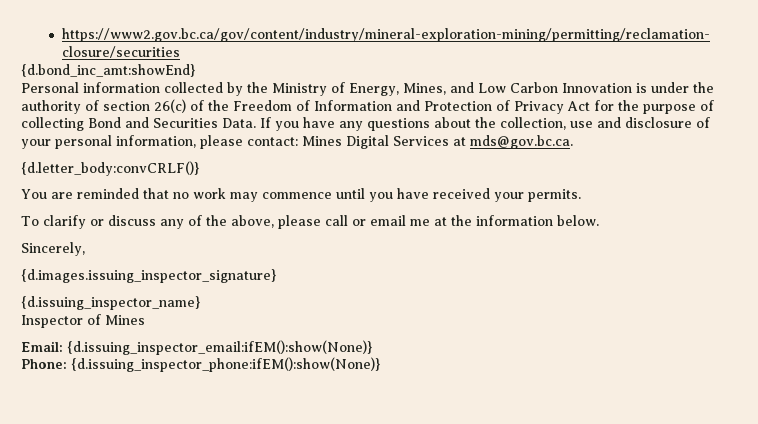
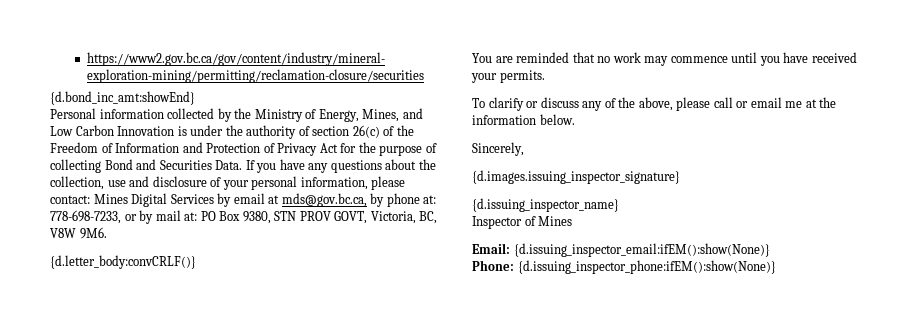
[453,135,573,149] at mds@gov.bc.ca. -> [217,193,437,207] [50,210,438,224] [50,227,107,239] by email at mds@gov.bc.ca, by phone at: 778-698-7233, or by mail at: PO Box 9380, STN PROV GOVT, Victoria, BC, V8W 9M6.

